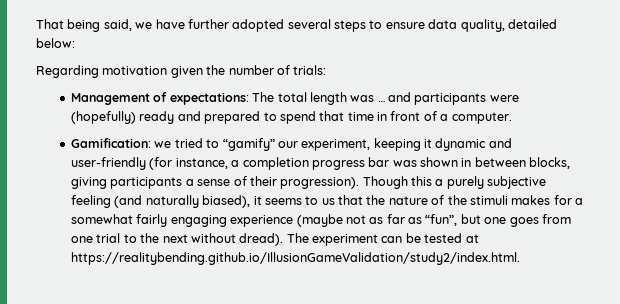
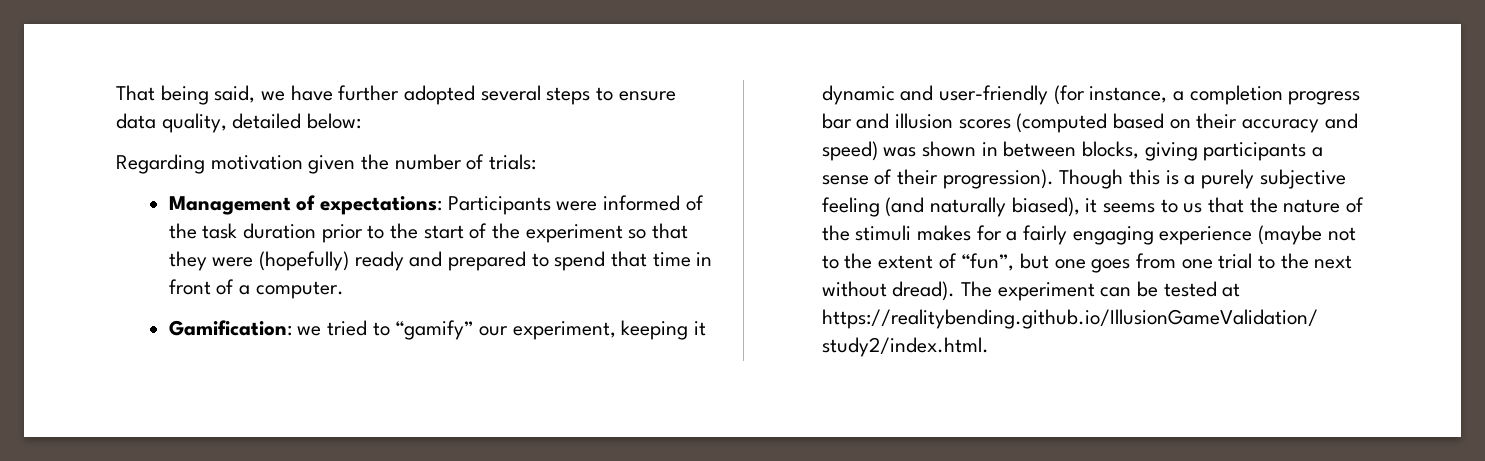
[252,92,487,105] The total length was … and participants -> [447,195,704,215] [168,223,689,243] [168,251,207,271] Participants were informed of the task duration prior to the start of the experiment so that they
(390, 162) none -> [856,113,1358,133] [821,141,878,161] and illusion scores (computed based on their accuracy and speed)
(433, 181) none -> [1165,170,1179,185] is
[71,214,134,224] somewhat -> (1018, 236) none
[369,214,423,224] as far as -> [821,253,957,269] to the extent of

